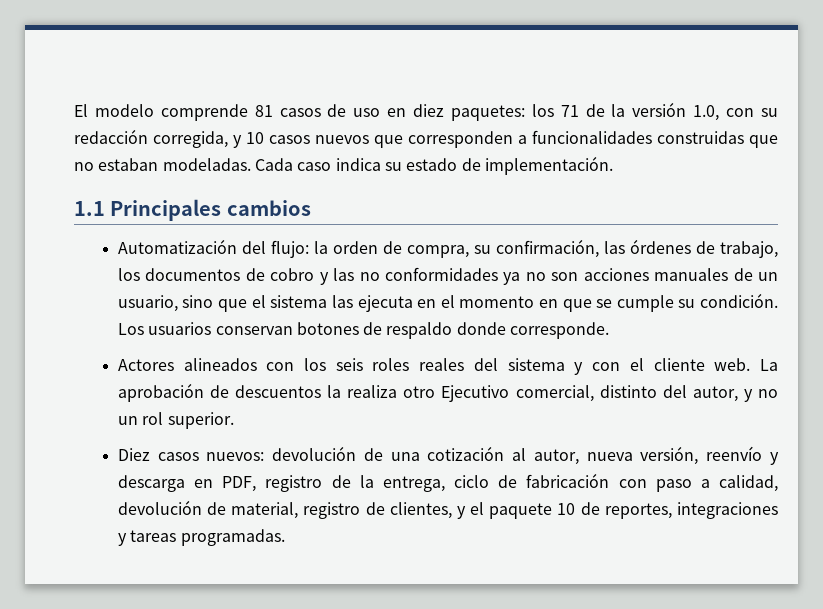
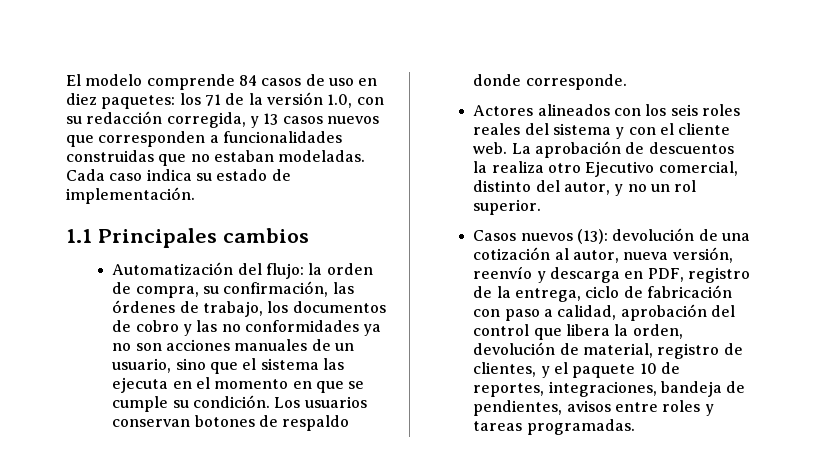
[254,105,273,117] 81 -> [238,75,257,86] 84
[246,132,264,144] 10 -> [263,113,279,125] 13
[117,448,265,461] Diez casos nuevos: -> [473,229,609,244] Casos nuevos (13):
(778, 483) none -> [620,304,735,321] [473,324,683,340] aprobación del control que libera la orden,
[677,502,779,519] integraciones -> [548,381,746,397] [473,400,701,416] integraciones, bandeja de pendientes, avisos entre roles

